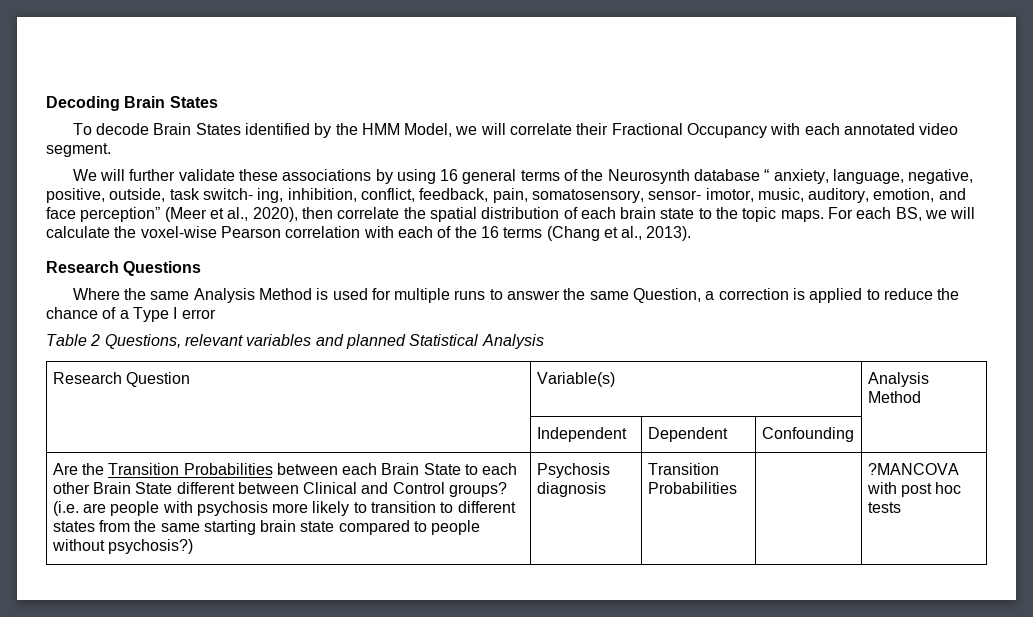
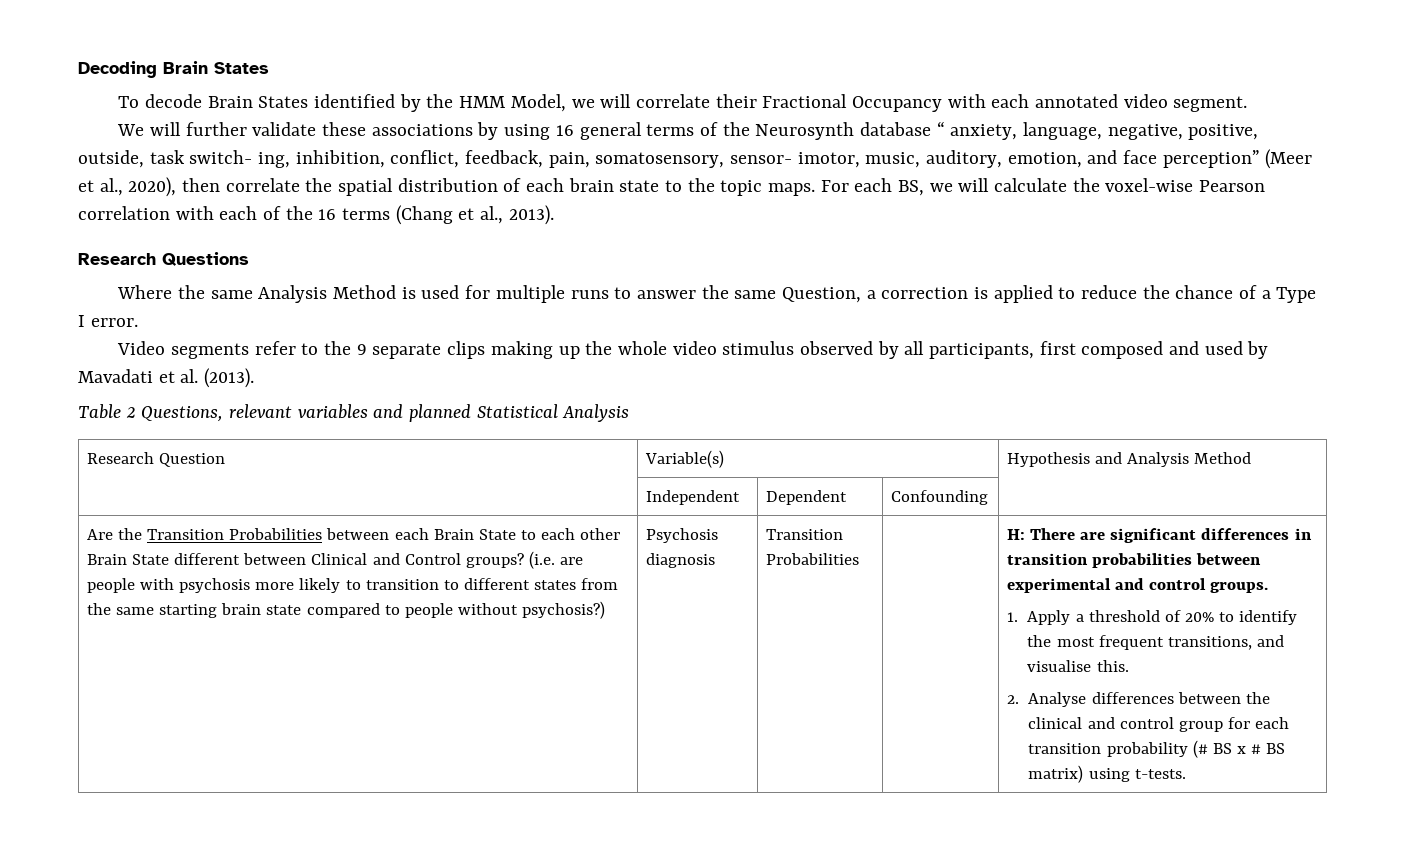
[181,309,216,319] error -> [90,318,138,327] [117,341,1269,359] [78,368,255,388] error. // Video segments refer to the 9 separate clips making up the whole video stimulus observed by all participants, first composed and used by Mavadati et al. (2013).
(615, 379) none -> [1006,452,1123,467] Hypothesis and
[867,463,959,475] [866,482,962,497] [867,502,901,513] ?MANCOVA with post hoc tests -> [1006,528,1312,543] [1006,553,1262,568] [1006,578,1269,593] [1006,610,1298,625] [1027,635,1284,650] [1027,660,1129,672] [1006,692,1270,707] [1028,717,1290,732] [1028,740,1286,758] [1028,765,1186,783] H: There are significant differences in transition probabilities between experimental and control groups. // 1. Apply a threshold of 20% to identify the most frequent transitions, and visualise this. // 2. Analyse differences between the clinical and control group for each transition probability (# BS x # BS matrix) using t-tests.

